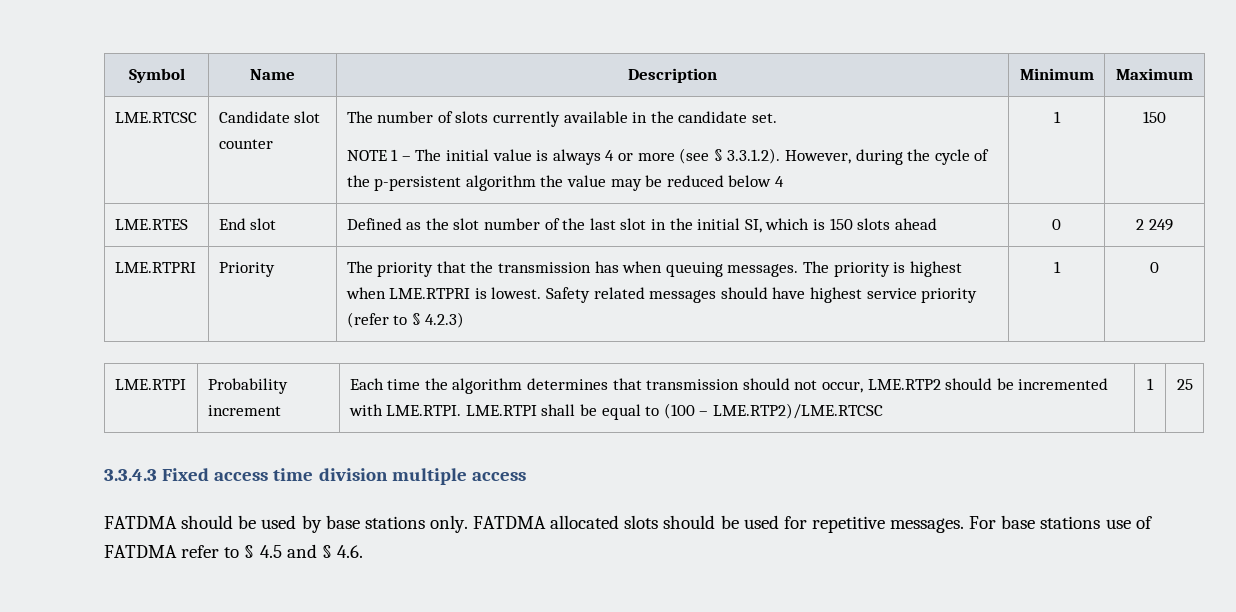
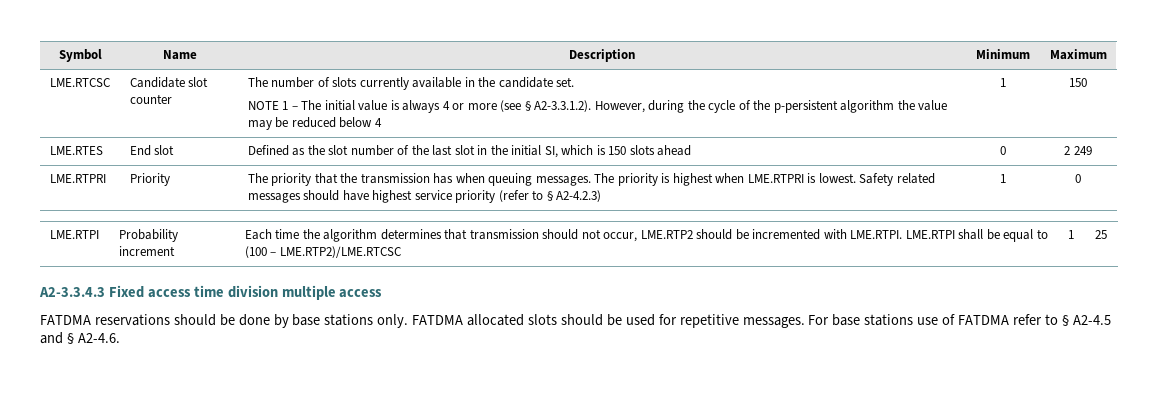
[727,148,781,164] 3.3.1.2). -> [534,100,592,112] A2-3.3.1.2).
[425,312,465,328] 4.2.3) -> [556,190,602,202] A2-4.2.3)
[104,469,157,481] 3.3.4.3 -> [39,287,105,297] A2-3.3.4.3
[181,515,297,529] should be used -> [94,314,270,326] reservations should be done
[259,545,282,558] 4.5 -> [1072,315,1111,325] A2-4.5
[336,545,363,558] 4.6. -> [77,333,120,343] A2-4.6.

